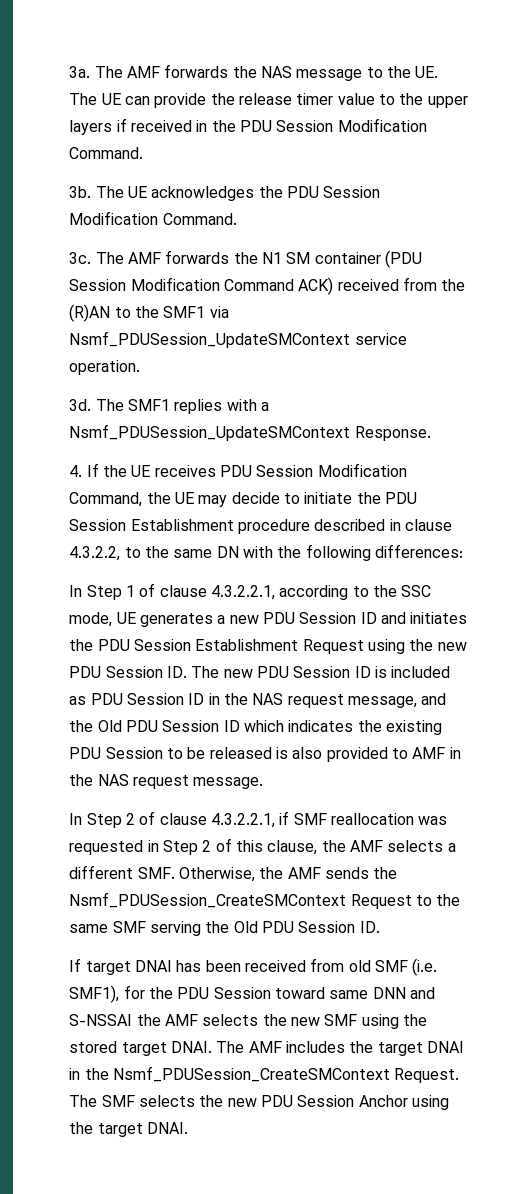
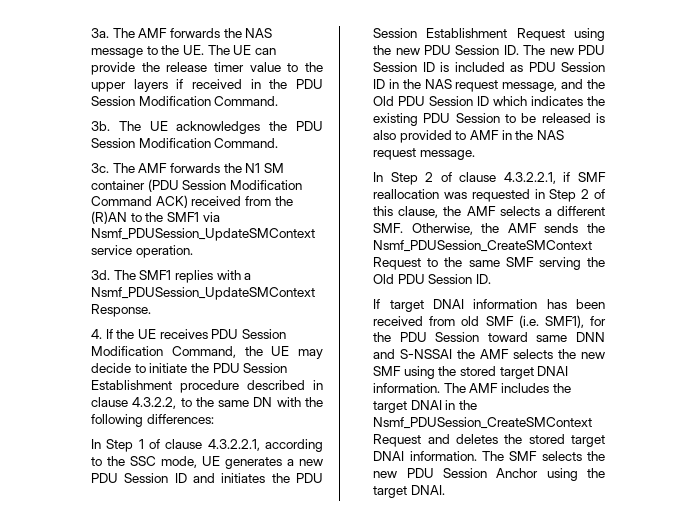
(173, 966) none -> [473,299,538,309] information
[171,1041,213,1053] DNAI. -> [537,366,569,376] [373,383,441,393] DNAI information.
[394,1068,460,1083] Request. -> [373,434,605,447] [373,451,477,461] Request and deletes the stored target DNAI information.

